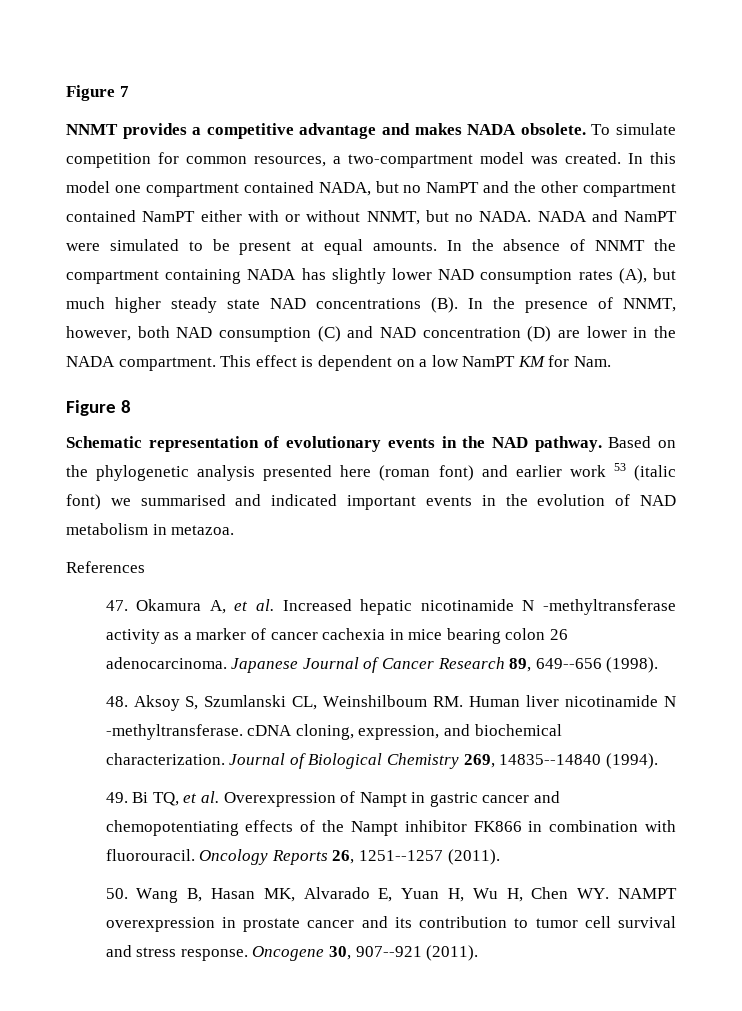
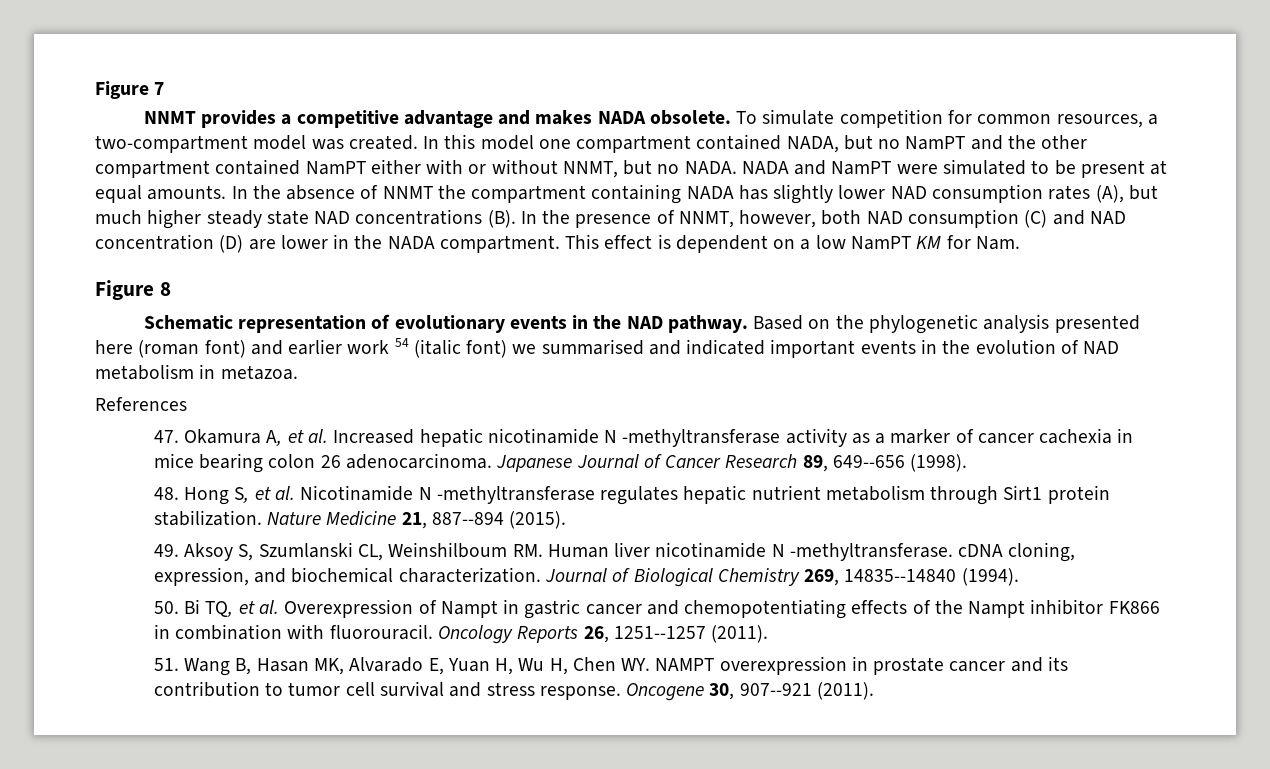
[613,463,626,471] 53 -> [394,338,409,347] 54
(128, 701) none -> [184,485,1110,505] [153,510,567,529] [153,544,179,557] Hong S, et al. Nicotinamide N -methyltransferase regulates hepatic nutrient metabolism through Sirt1 protein stabilization. Nature Medicine 21, 887--894 (2015). // 49.
[105,792,128,803] 49. -> [153,601,179,614] 50.
[105,888,128,899] 50. -> [153,658,179,671] 51.

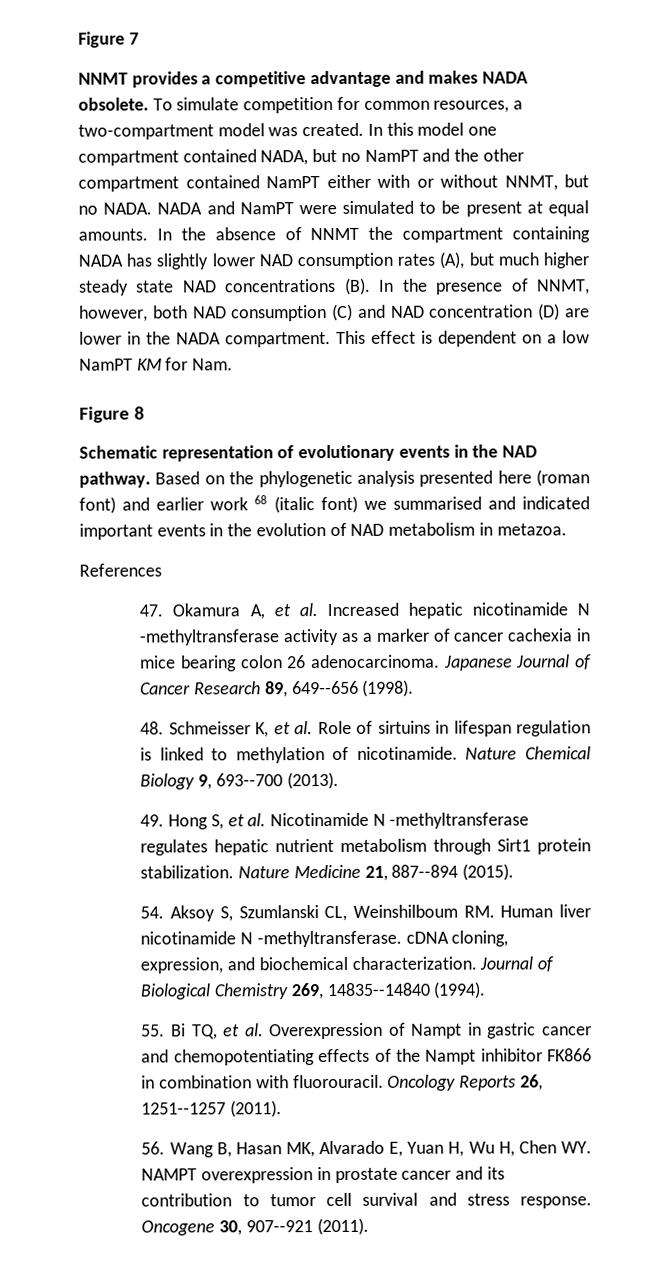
[394,338,409,347] 54 -> [254,495,268,505] 68
(179, 493) none -> [168,720,591,738] [140,746,591,764] [140,771,339,790] [140,814,165,827] Schmeisser K, et al. Role of sirtuins in lifespan regulation is linked to methylation of nicotinamide. Nature Chemical Biology 9, 693--700 (2013). // 49.
[153,544,179,557] 49. -> [140,906,165,919] 54.
[153,601,179,614] 50. -> [141,1024,166,1037] 55.
[153,658,179,671] 51. -> [141,1141,166,1155] 56.

